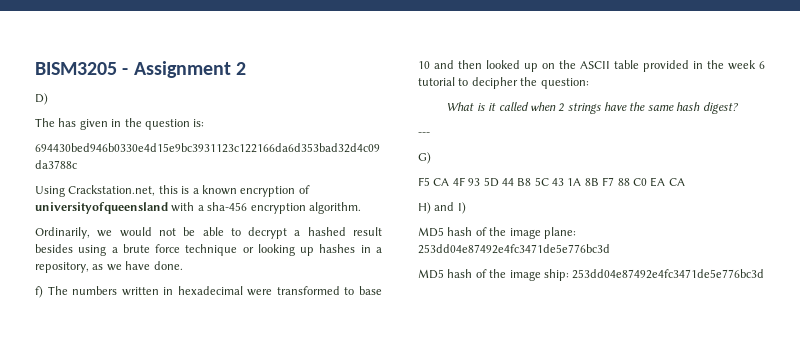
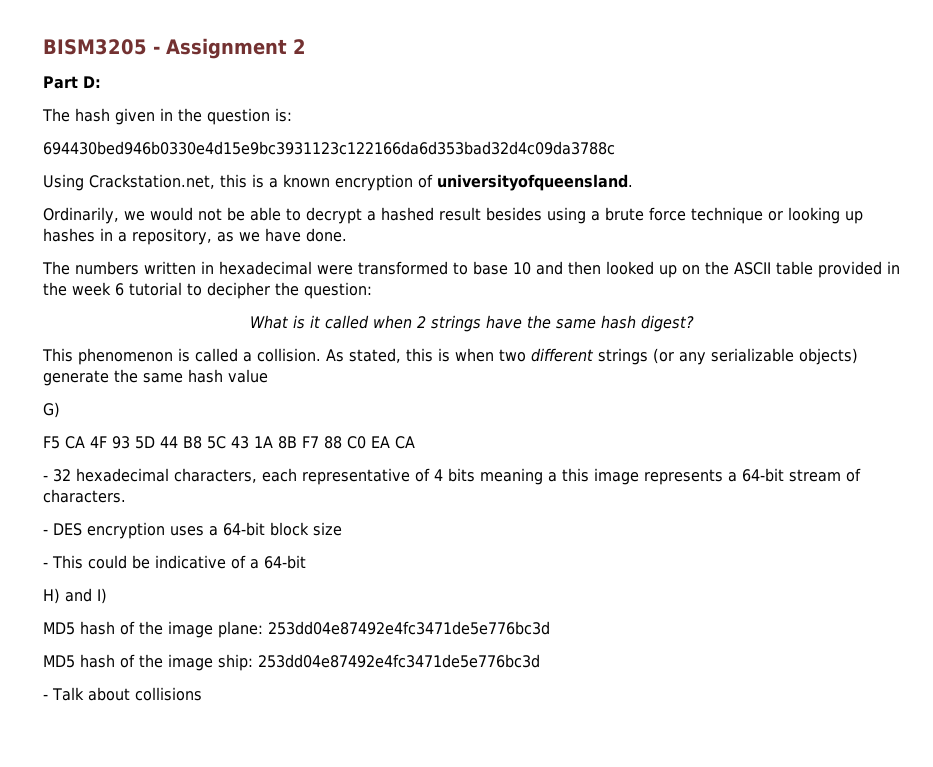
[35,93,48,105] [35,118,77,127] D) // The has -> [43,76,101,89] [42,108,110,122] Part D: // The hash
[35,202,361,214] universityofqueensland with a sha-456 encryption algorithm. -> [437,174,633,191] universityofqueensland.
[35,286,43,298] f) -> (347, 235) none
[418,132,430,136] --- -> [42,348,858,365] [43,369,268,386] This phenomenon is called a collision. As stated, this is when two different strings (or any serializable objects) generate the same hash value
(685, 182) none -> [43,468,861,485] [43,489,126,503] [43,522,342,539] [43,555,306,569] // - 32 hexadecimal characters, each representative of 4 bits meaning a this image represents a 64-bit stream of characters. // - DES encryption uses a 64-bit block size // - This could be indicative of a 64-bit
(765, 274) none -> [43,687,202,701] // - Talk about collisions

